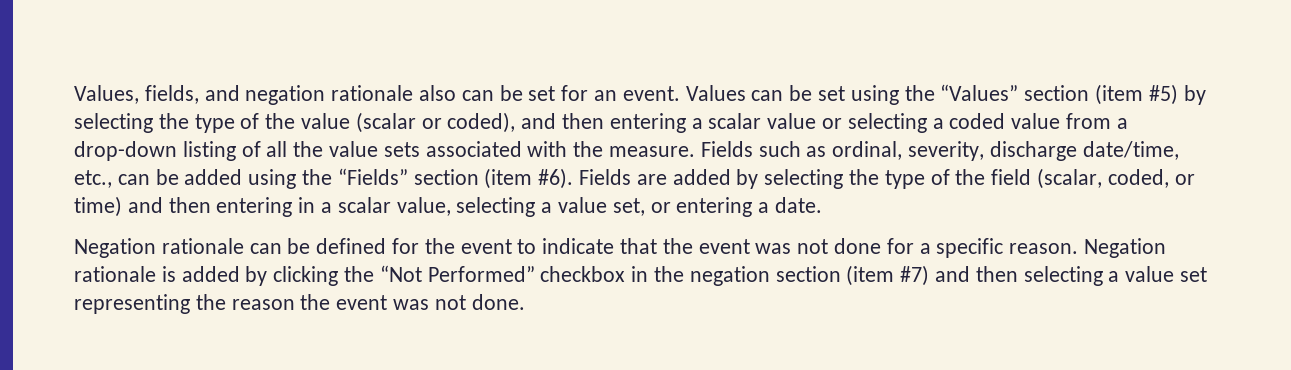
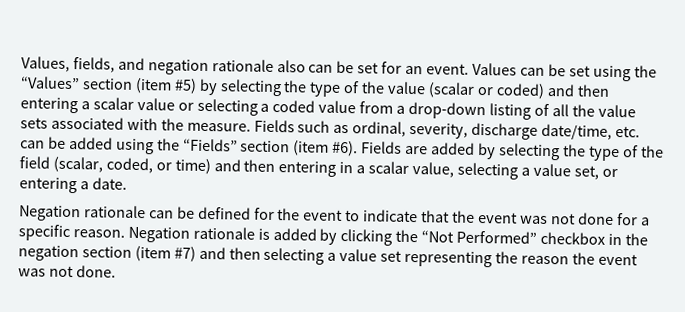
[447,112,516,133] coded), -> [495,83,545,99] coded)
[74,170,112,188] etc., -> [614,125,640,138] etc.

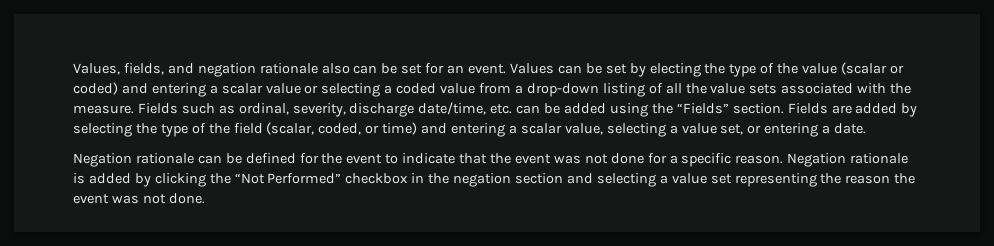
[592,65,657,82] [20,76,282,97] using the “Values” section (item #5) by selecting -> [629,63,701,77] by electing
[576,84,610,97] then -> (148, 88) none
[240,140,359,157] section (item #6). -> [732,103,784,114] section.
[243,159,354,177] then entering in -> [451,123,506,137] entering
[134,245,261,262] (item #7) and then -> [566,173,593,184] and

